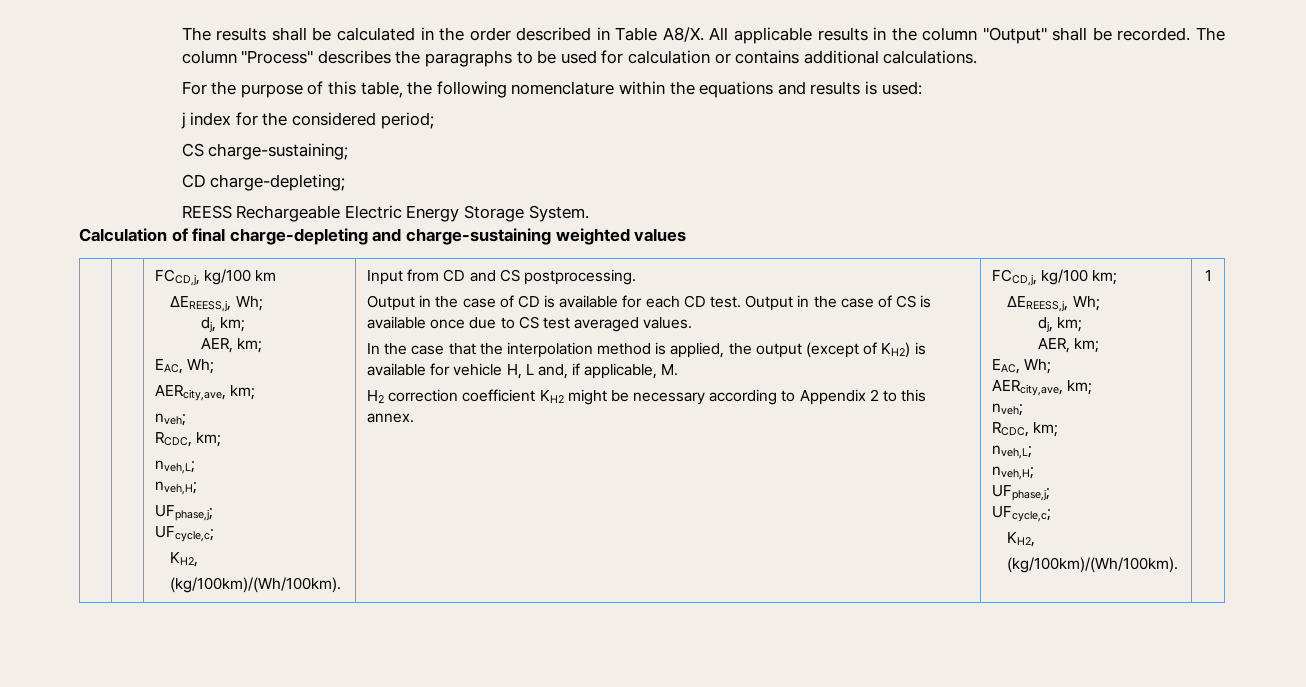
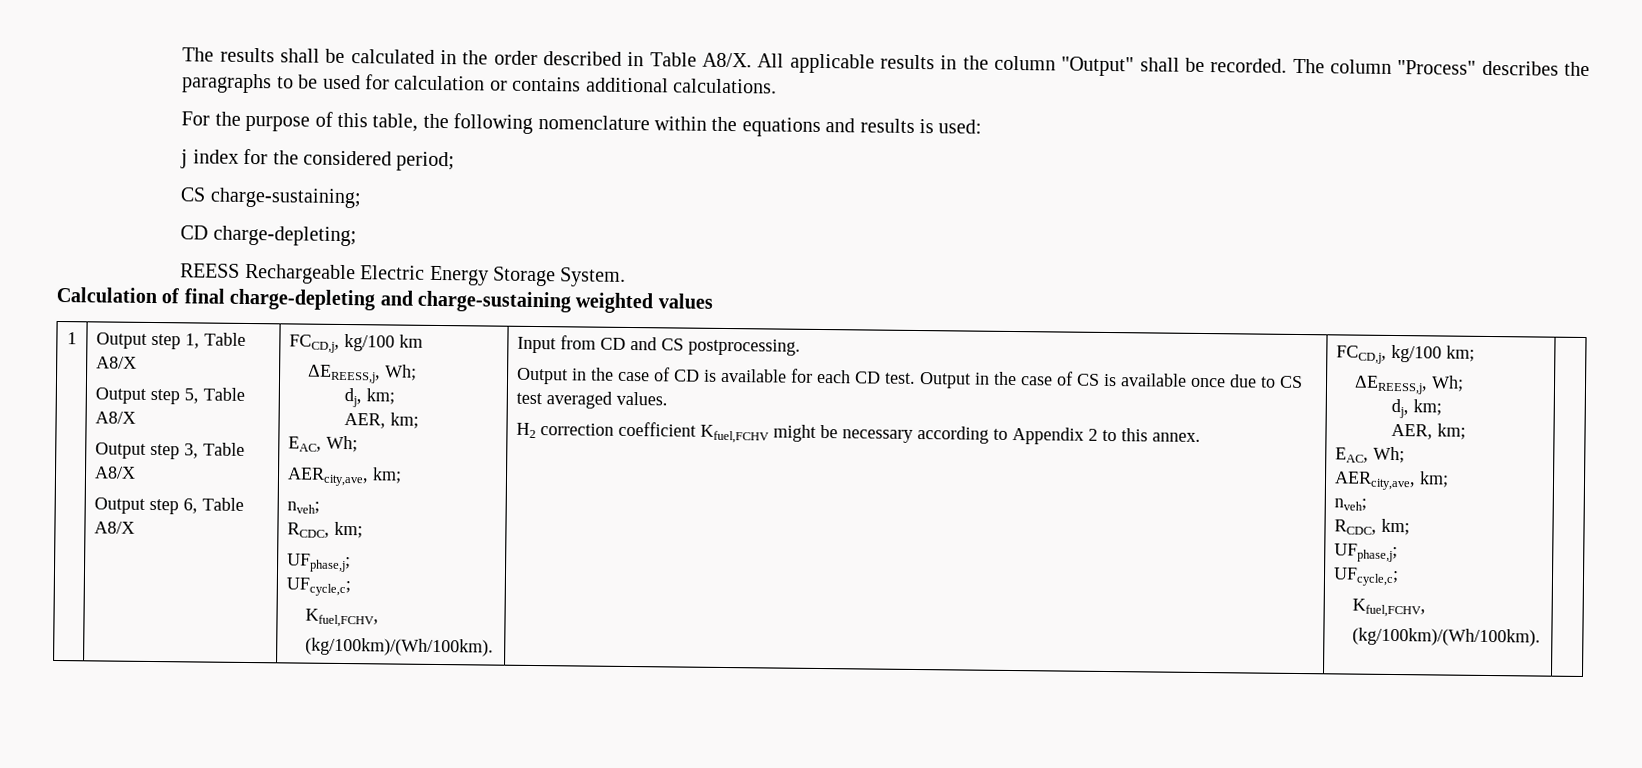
(687, 235) | -> [67,332,77,345] [96,332,247,350] [96,356,138,369] [95,387,246,405] [95,411,137,424] [95,442,246,460] [94,466,137,479] [94,497,245,515] [94,521,136,534] 1 | Output step 1, Table A8/X // Output step 5, Table A8/X // Output step 3, Table A8/X // Output step 6, Table A8/X
[154,460,195,474] [154,481,197,495] [154,505,213,521] [154,526,214,542] [170,552,199,567] // nveh,L; // nveh,H; // UFphase,j; // UFcycle,c; // KH2, -> [287,553,352,573] [286,577,352,597] [304,608,379,628] // UFphase,j; // UFcycle,c; // Kfuel,FCHV,
[366,342,926,358] [366,363,679,379] // In the case that the interpolation method is applied, the output (except of KH2) is available for vehicle H, L and, if applicable, M. -> (669, 398) none
[539,390,564,403] KH2 -> [700,424,770,444] Kfuel,FCHV
[991,445,1032,459] [991,466,1034,480] [991,485,1050,501] [991,506,1051,522] [1007,532,1036,547] [1007,557,1179,573] [1204,270,1212,281] // nveh,L; // nveh,H; // UFphase,j; // UFcycle,c; // KH2, // (kg/100km)/(Wh/100km). | 1 -> [1334,543,1399,563] [1333,567,1400,587] [1351,598,1426,618] [1351,627,1541,647] // UFphase,j; // UFcycle,c; // Kfuel,FCHV, // (kg/100km)/(Wh/100km). |

